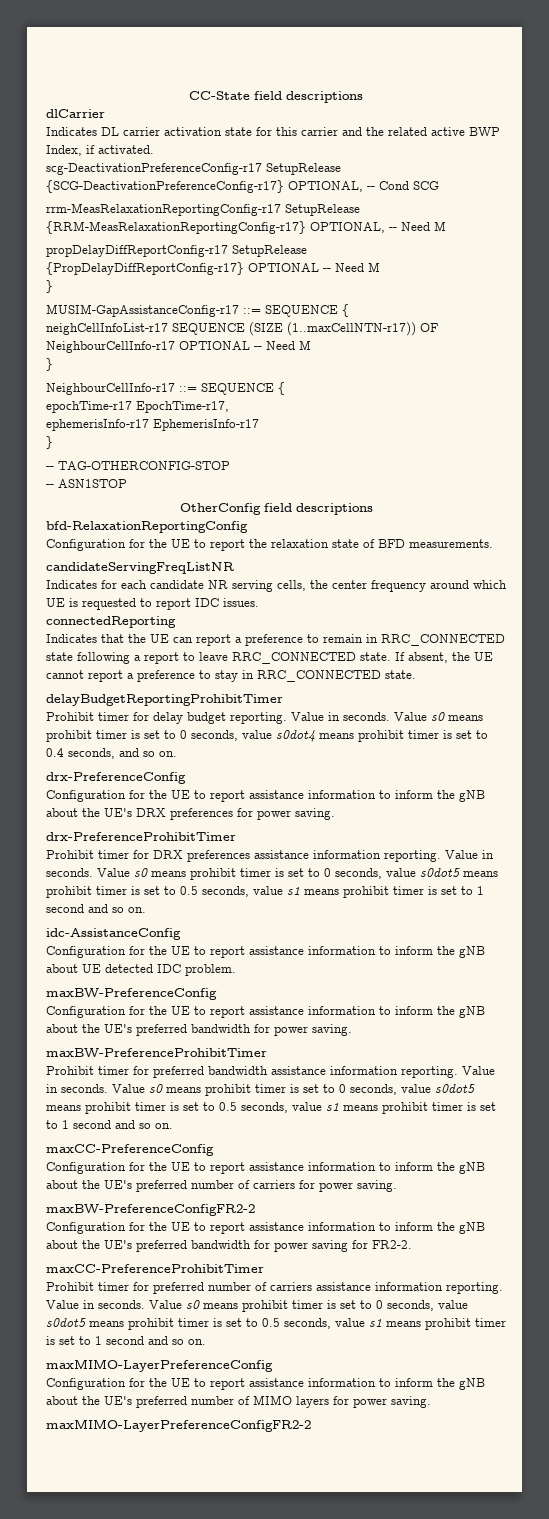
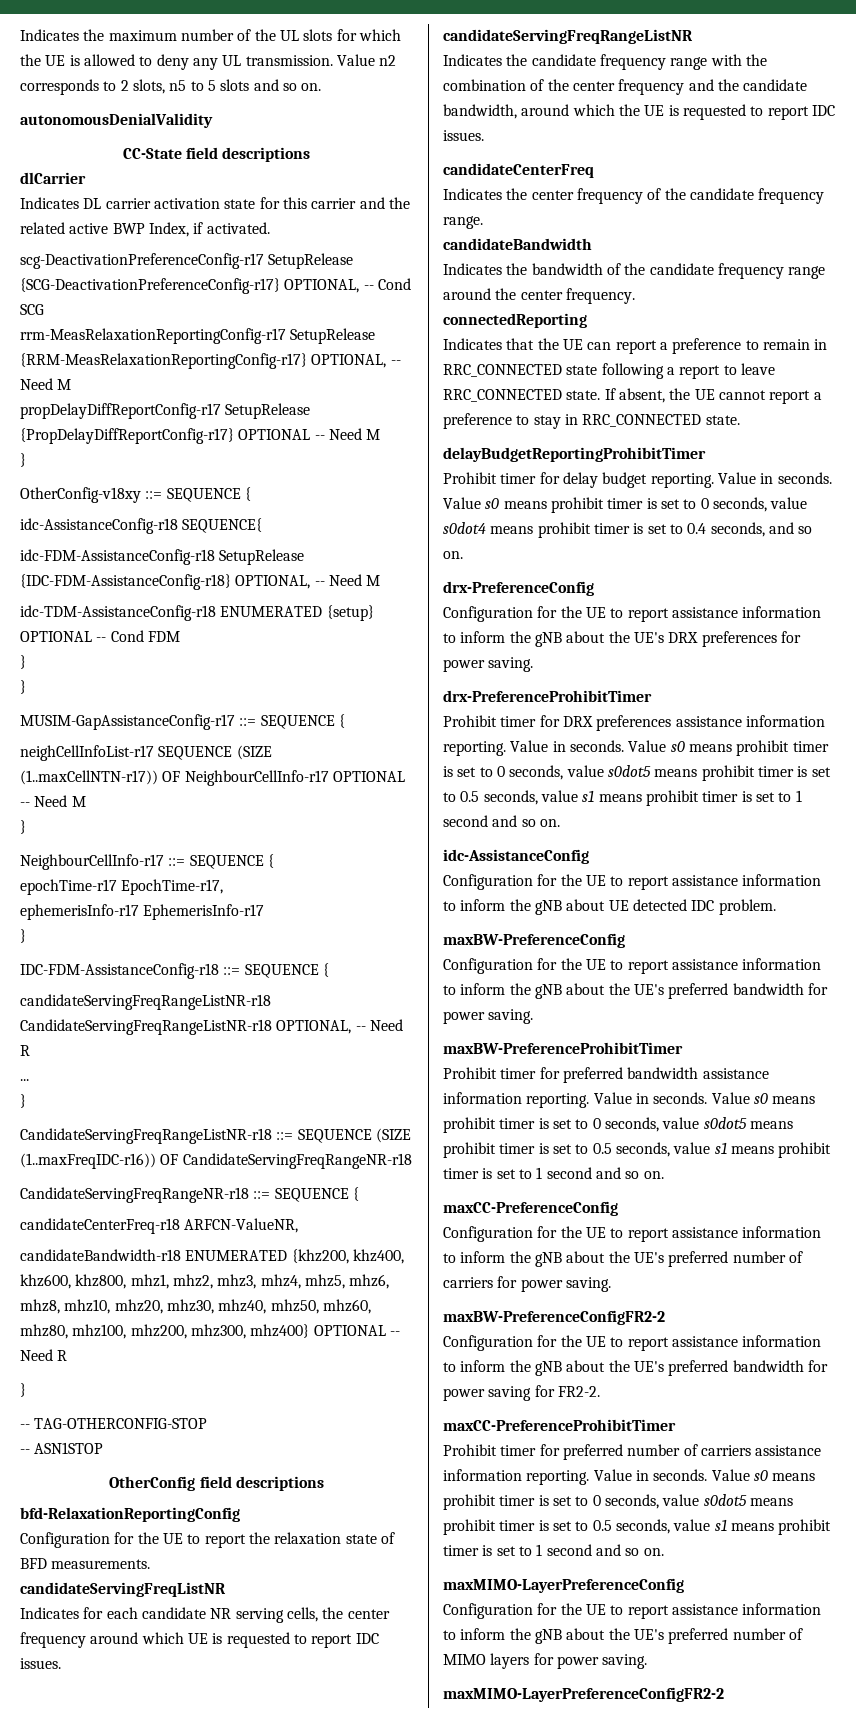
(189, 95) none -> [20,29,401,41] [20,54,397,70] [20,79,322,95] [20,113,213,128] Indicates the maximum number of the UL slots for which the UE is allowed to deny any UL transmission. Value n2 corresponds to 2 slots, n5 to 5 slots and so on. // autonomousDenialValidity //
(53, 286) none -> [20,487,251,503] [20,518,263,534] [20,549,305,565] [20,574,381,590] [20,605,374,621] [20,630,180,642] [20,655,26,669] [20,680,26,694] // OtherConfig-v18xy ::= SEQUENCE { // idc-AssistanceConfig-r18 SEQUENCE{ // idc-FDM-AssistanceConfig-r18 SetupRelease {IDC-FDM-AssistanceConfig-r18} OPTIONAL, -- Need M // idc-TDM-AssistanceConfig-r18 ENUMERATED {setup} OPTIONAL -- Cond FDM // } // }
(53, 442) none -> [20,963,329,979] [20,994,271,1010] [20,1019,403,1035] [20,1045,30,1056] [20,1079,29,1081] [20,1094,26,1108] [20,1128,411,1144] [20,1153,412,1169] [20,1187,359,1203] [20,1218,299,1234] [20,1249,404,1264] [20,1274,390,1289] [20,1299,371,1314] [20,1324,400,1339] [20,1349,68,1361] [20,1383,26,1397] // IDC-FDM-AssistanceConfig-r18 ::= SEQUENCE { // candidateServingFreqRangeListNR-r18 CandidateServingFreqRangeListNR-r18 OPTIONAL, -- Need R // ... // } // CandidateServingFreqRangeListNR-r18 ::= SEQUENCE (SIZE (1..maxFreqIDC-r16)) OF CandidateServingFreqRangeNR-r18 // CandidateServingFreqRangeNR-r18 ::= SEQUENCE { // candidateCenterFreq-r18 ARFCN-ValueNR, // candidateBandwidth-r18 ENUMERATED {khz200, khz400, khz600, khz800, mhz1, mhz2, mhz3, mhz4, mhz5, mhz6, mhz8, mhz10, mhz20, mhz30, mhz40, mhz50, mhz60, mhz80, mhz100, mhz200, mhz300, mhz400} OPTIONAL -- Need R // }
(259, 602) none -> [443,29,693,44] [443,54,767,70] [443,79,808,95] [443,104,835,120] [443,130,484,141] [443,163,594,178] [443,188,825,204] [443,216,483,229] [443,238,592,250] [443,263,826,279] [443,288,635,304] // candidateServingFreqRangeListNR // Indicates the candidate frequency range with the combination of the center frequency and the candidate bandwidth, around which the UE is requested to report IDC issues. // candidateCenterFreq // Indicates the center frequency of the candidate frequency range. // candidateBandwidth // Indicates the bandwidth of the candidate frequency range around the center frequency.

